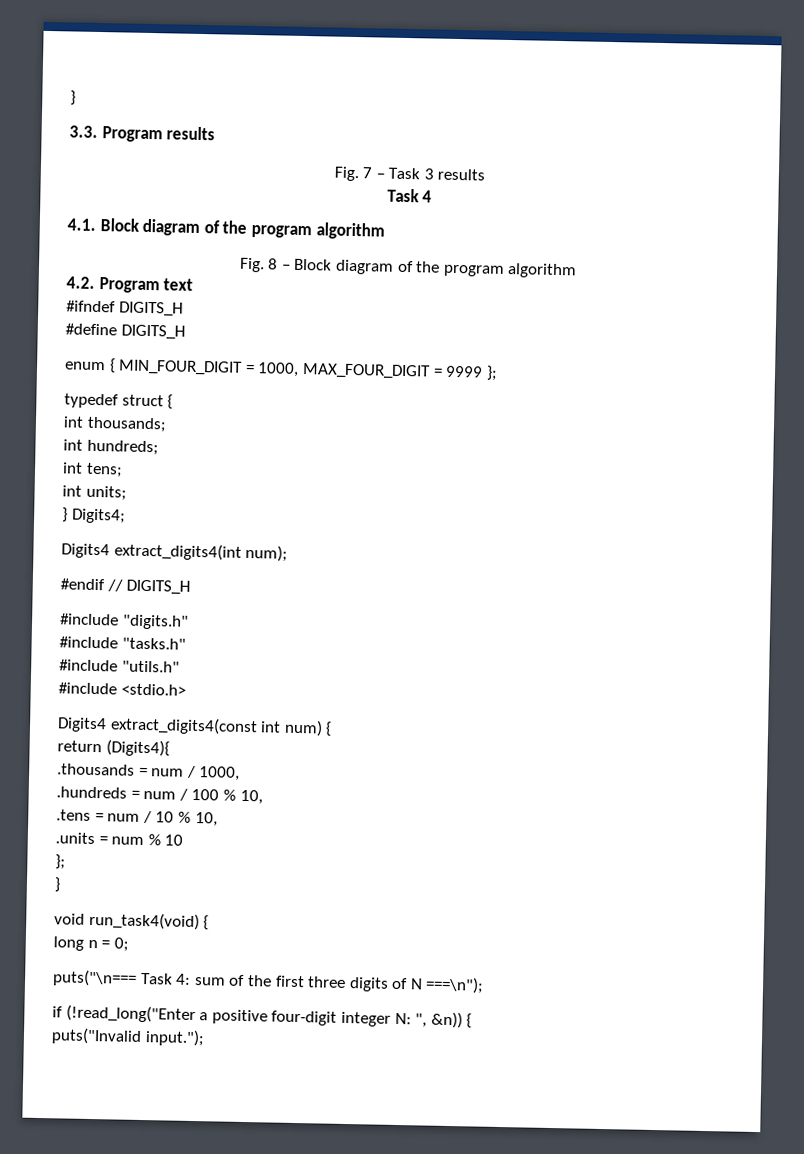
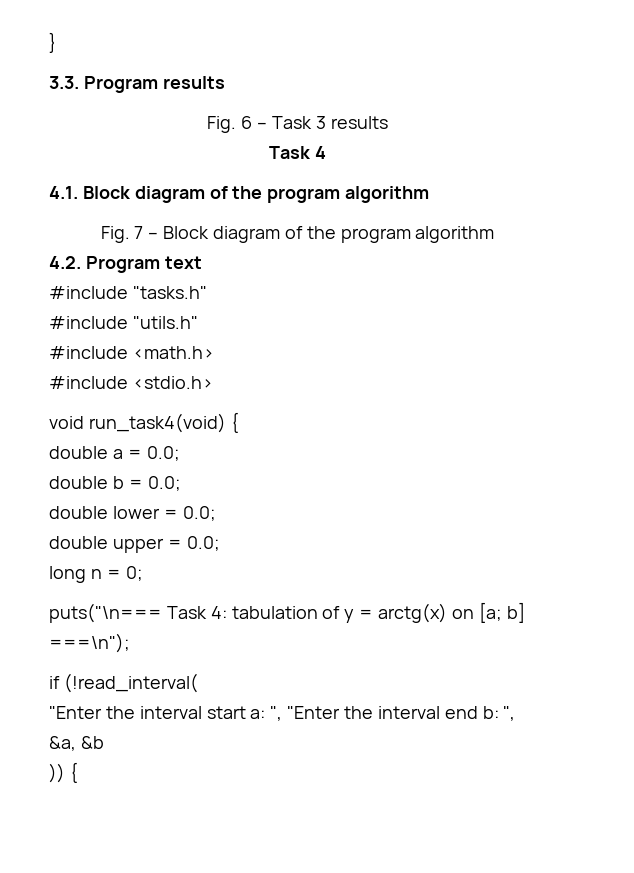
[362,167,374,179] 7 -> [241,116,253,129] 6
[267,258,279,270] 8 -> [134,226,144,239] 7
[66,300,184,317] [65,323,186,340] [64,358,498,381] [64,393,174,410] [63,416,167,433] [63,439,159,456] [62,462,123,478] [62,485,127,501] [62,507,126,524] [61,542,289,562] [60,578,192,595] [60,613,189,630] // #ifndef DIGITS_H // #define DIGITS_H // enum { MIN_FOUR_DIGIT = 1000, MAX_FOUR_DIGIT = 9999 }; // typedef struct { // int thousands; // int hundreds; // int tens; // int units; // } Digits4; // Digits4 extract_digits4(int num); // #endif // DIGITS_H // #include "digits.h" -> (202, 262) none
(180, 666) none -> [49,346,214,359] // #include <math.h>
[57,716,333,737] [57,739,170,757] [57,763,241,781] [56,786,263,805] [56,809,218,827] [55,832,184,846] [55,854,66,870] [54,877,61,893] [54,911,210,931] Digits4 extract_digits4(const int num) { // return (Digits4){ // .thousands = num / 1000, // .hundreds = num / 100 % 10, // .tens = num / 10 % 10, // .units = num % 10 // }; // } // void run_task4(void) { -> [49,412,239,433] [49,446,180,461] [49,476,181,491] [49,506,216,521] [49,536,220,553] void run_task4(void) { // double a = 0.0; // double b = 0.0; // double lower = 0.0; // double upper = 0.0;
[193,974,485,994] [52,1004,473,1029] [51,1027,205,1047] sum of the first three digits of N ===\n"); // if (!read_long("Enter a positive four-digit integer N: ", &n)) { // puts("Invalid input."); -> [231,602,525,623] [49,633,130,653] [49,673,198,693] [49,706,516,721] [49,736,104,751] [49,762,78,783] tabulation of y = arctg(x) on [a; b] ===\n"); // if (!read_interval( // "Enter the interval start a: ", "Enter the interval end b: ", &a, &b // )) {

